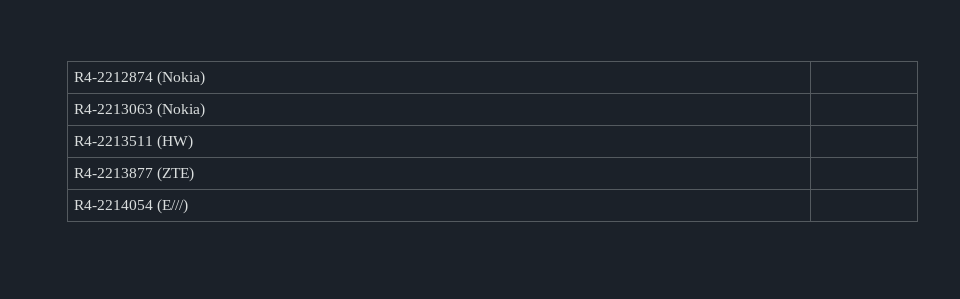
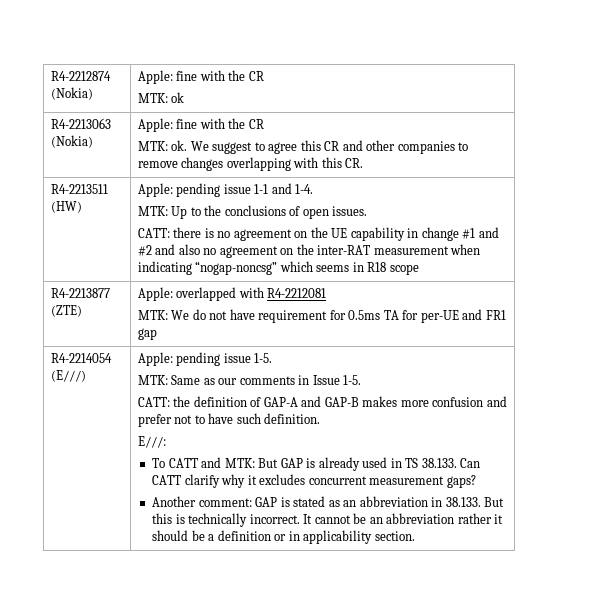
[73,103,205,118] [73,135,193,150] [73,167,194,182] [73,199,188,214] // R4-2213063 (Nokia) | // R4-2213511 (HW) | // R4-2213877 (ZTE) | // R4-2214054 (E///) | -> [137,70,264,84] [137,92,185,103] [50,118,111,129] [50,135,93,148] [137,118,264,132] [137,140,469,154] [137,157,364,171] [50,184,108,194] [50,201,82,213] [137,183,314,197] [137,205,368,219] [137,227,499,241] [137,244,481,258] [137,261,419,275] [50,288,110,298] [50,305,82,317] [137,287,327,301] [137,309,506,323] [137,328,157,340] [50,353,112,363] [50,370,86,382] [137,352,273,366] [137,375,362,385] [137,396,507,407] [137,413,321,427] [137,436,166,448] [152,457,481,471] [152,474,476,488] [152,496,505,507] [152,513,504,527] [152,530,415,544] Apple: fine with the CR // MTK: ok // R4-2213063 (Nokia) | Apple: fine with the CR // MTK: ok. We suggest to agree this CR and other companies to remove changes overlapping with this CR. // R4-2213511 (HW) | Apple: pending issue 1-1 and 1-4. // MTK: Up to the conclusions of open issues. // CATT: there is no agreement on the UE capability in change #1 and #2 and also no agreement on the inter-RAT measurement when indicating “nogap-noncsg” which seems in R18 scope // R4-2213877 (ZTE) | Apple: overlapped with R4-2212081 // MTK: We do not have requirement for 0.5ms TA for per-UE and FR1 gap // R4-2214054 (E///) | Apple: pending issue 1-5. // MTK: Same as our comments in Issue 1-5. // CATT: the definition of GAP-A and GAP-B makes more confusion and prefer not to have such definition. // E///: // To CATT and MTK: But GAP is already used in TS 38.133. Can CATT clarify why it excludes concurrent measurement gaps? // Another comment: GAP is stated as an abbreviation in 38.133. But this is technically incorrect. It cannot be an abbreviation rather it should be a definition or in applicability section.

